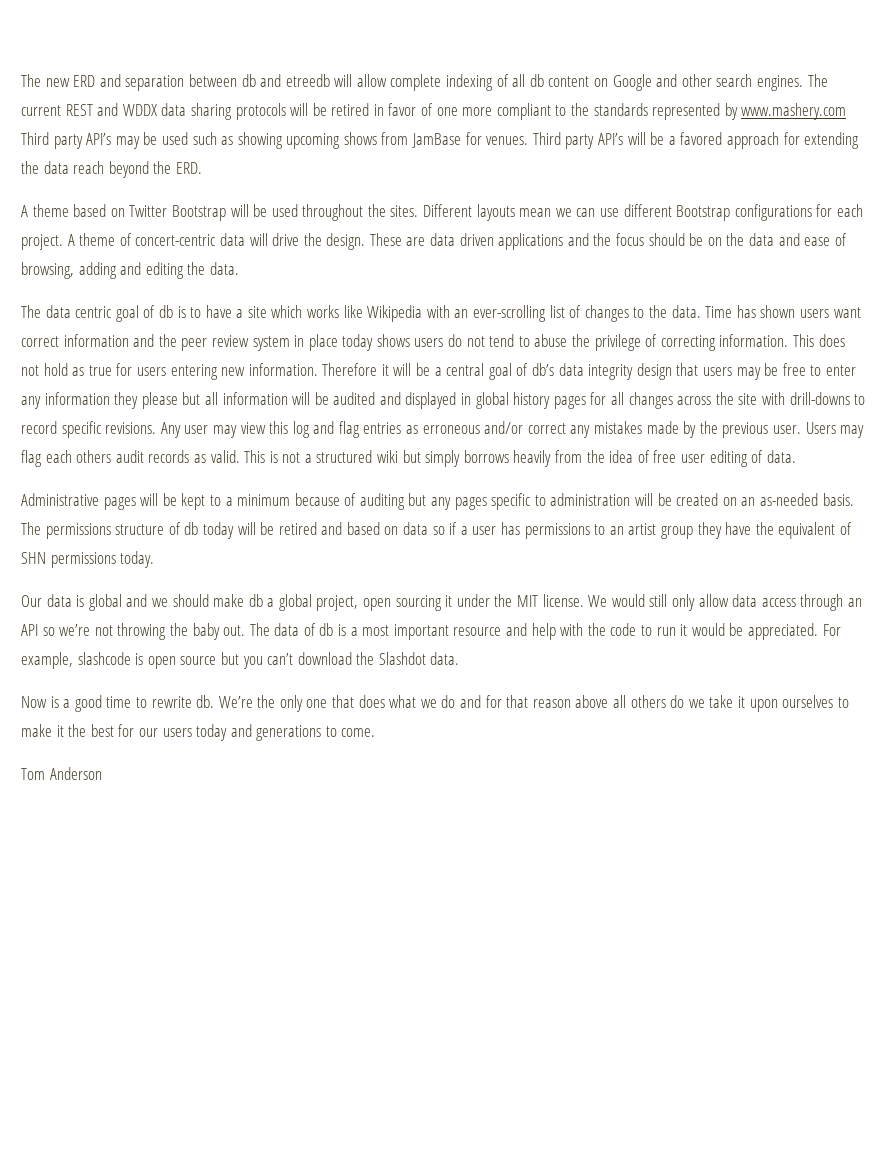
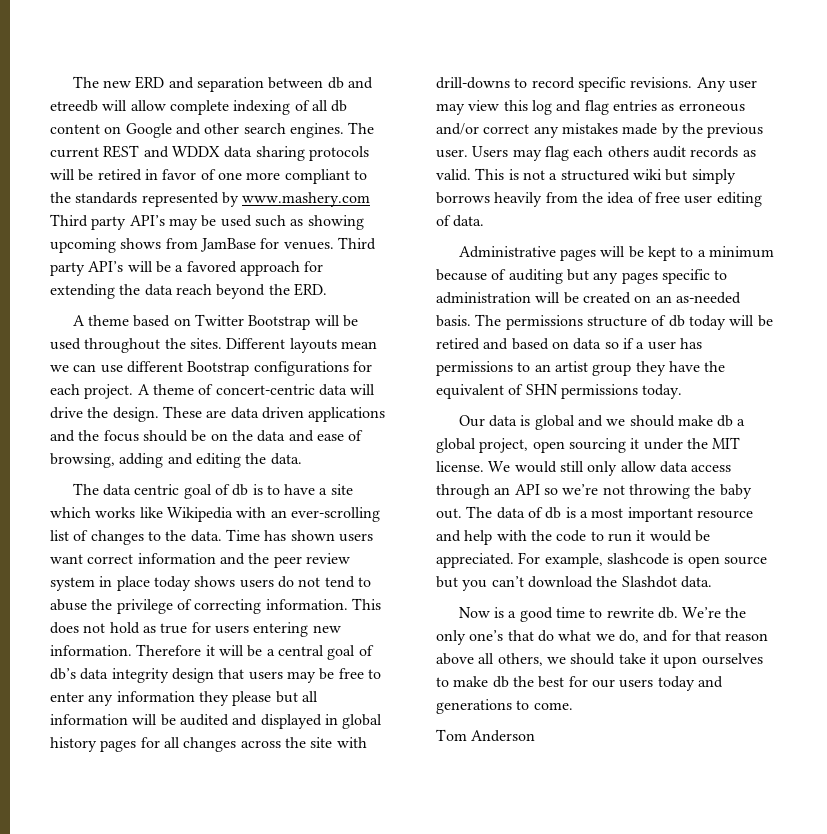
[306,695,385,708] one that does -> [469,630,554,642] one’s that do
[441,695,456,708] do -> [618,630,639,643] do,
[630,695,705,708] others do we -> [497,653,616,666] others, we should
[56,725,64,737] it -> [492,676,509,688] db

